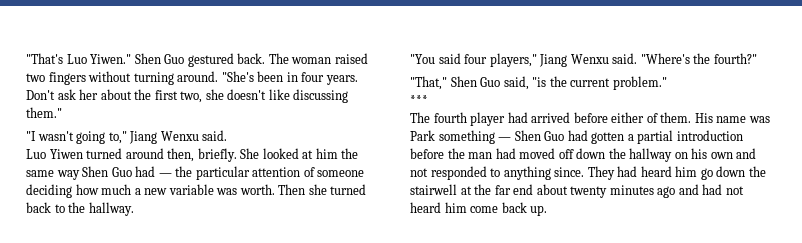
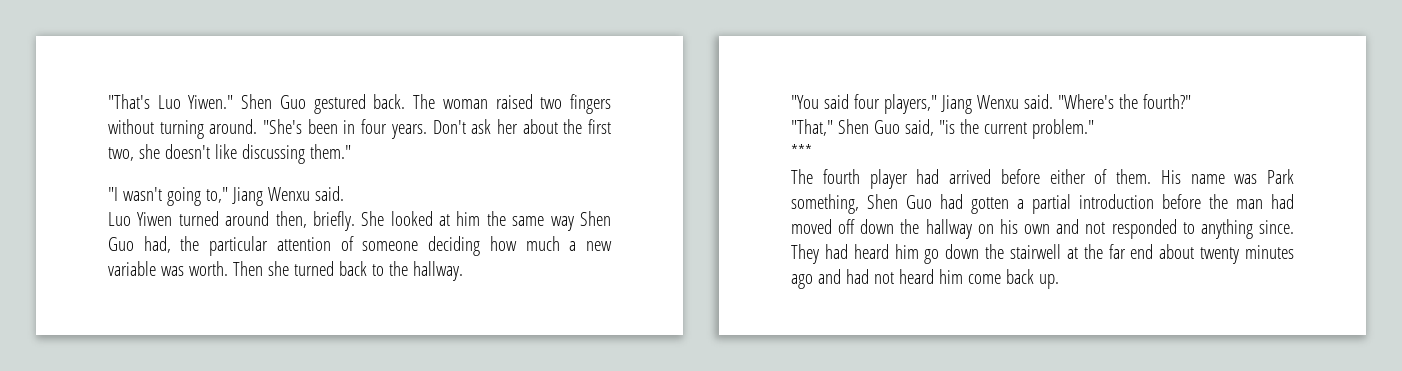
[135,166,172,177] had — -> [143,236,171,253] had,
[438,130,512,144] something — -> [791,194,859,214] something,

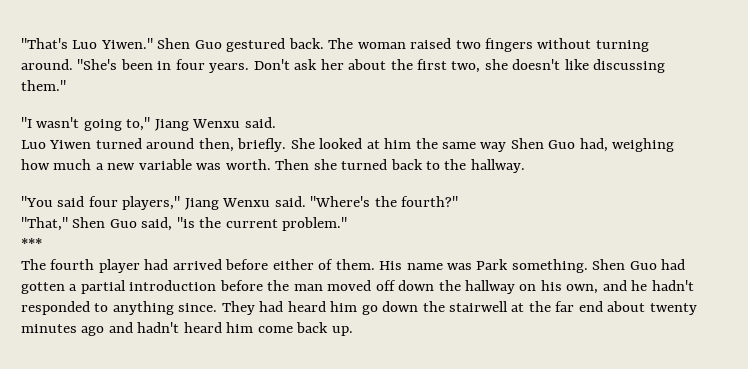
[180,236,481,256] the particular attention of someone deciding -> [612,138,675,152] weighing
[791,194,859,214] something, -> [511,259,588,273] something.
[1271,194,1294,209] had -> (323, 287) none
[1024,219,1106,234] own and not -> [566,280,694,294] own, and he hadn't
[845,269,894,284] had not -> [137,322,180,333] hadn't

